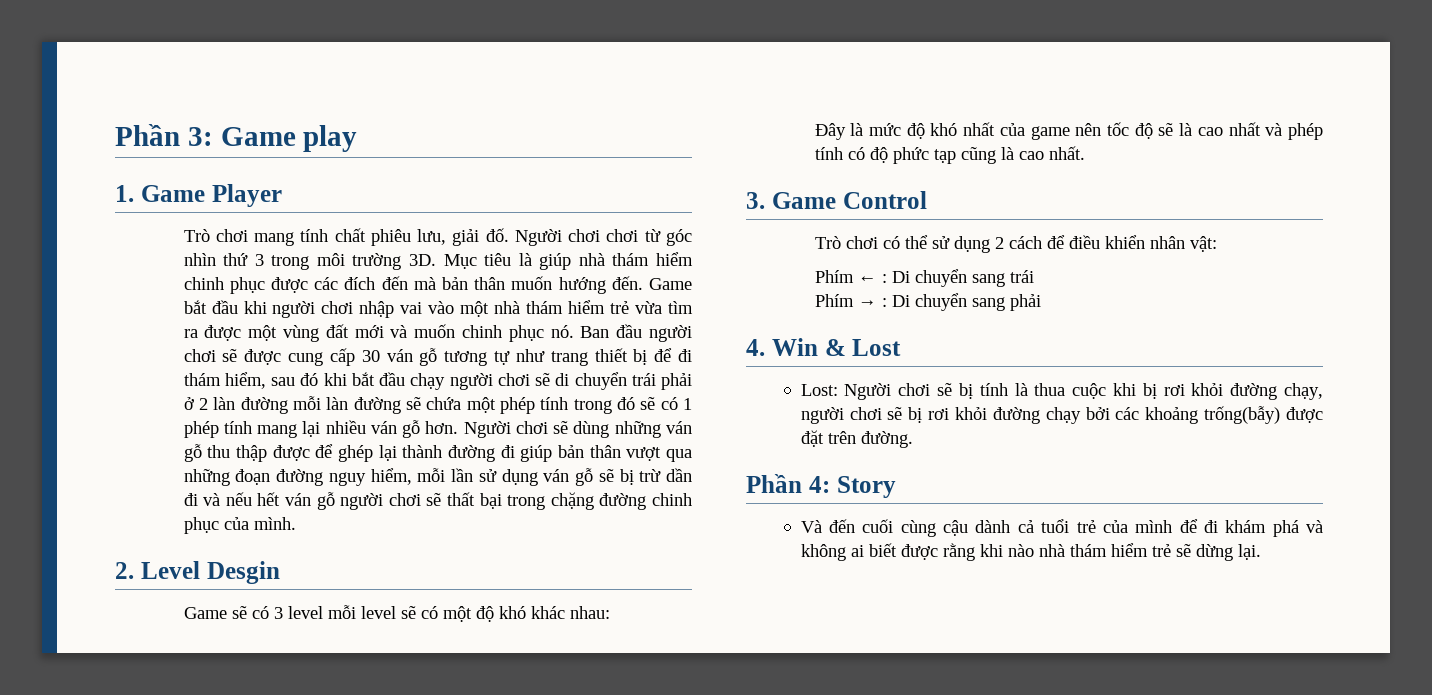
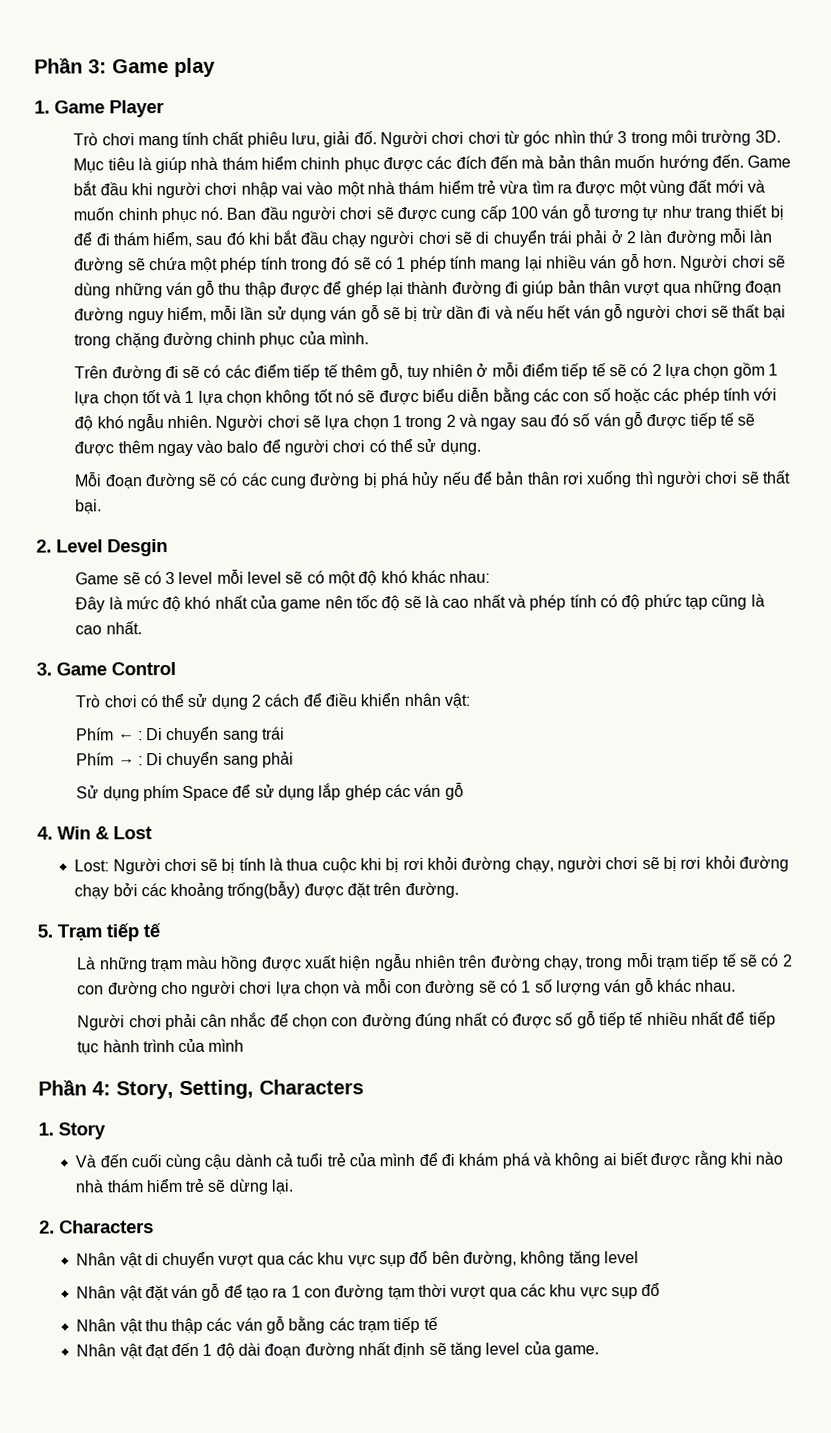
[361,350,380,362] 30 -> [510,206,539,219] 100
(296, 523) none -> [74,362,778,382] [74,387,778,407] [74,412,756,432] [74,438,481,457] [74,470,791,490] [75,499,103,515] // Trên đường đi sẽ có các điểm tiếp tế thêm gỗ, tuy nhiên ở mỗi điểm tiếp tế sẽ có 2 lựa chọn gồm 1 lựa chọn tốt và 1 lựa chọn không tốt nó sẽ được biểu diễn bằng các con số hoặc các phép tính với độ khó ngẫu nhiên. Người chơi sẽ lựa chọn 1 trong 2 và ngay sau đó số ván gỗ được tiếp tế sẽ được thêm ngay vào balo để người chơi có thể sử dụng. // Mỗi đoạn đường sẽ có các cung đường bị phá hủy nếu để bản thân rơi xuống thì người chơi sẽ thất bại.
(1041, 302) none -> [76,782,464,802] // Sử dụng phím Space để sử dụng lắp ghép các ván gỗ
[746,474,830,493] Phần 4: -> [37,923,161,942] [77,953,793,973] [77,978,737,998] [77,1011,776,1031] [77,1038,245,1056] [38,1079,364,1100] [38,1122,54,1136] 5. Trạm tiếp tế // Là những trạm màu hồng được xuất hiện ngẫu nhiên trên đường chạy, trong mỗi trạm tiếp tế sẽ có 2 con đường cho người chơi lựa chọn và mỗi con đường sẽ có 1 số lượng ván gỗ khác nhau. // Người chơi phải cân nhắc để chọn con đường đúng nhất có được số gỗ tiếp tế nhiều nhất để tiếp tục hành trình của mình // Phần 4: Story, Setting, Characters // 1.
(1261, 552) none -> [39,1220,154,1234] [76,1250,639,1269] [76,1282,661,1302] [76,1316,438,1335] [76,1341,599,1360] // 2. Characters // Nhân vật di chuyển vượt qua các khu vực sụp đổ bên đường, không tăng level // Nhân vật đặt ván gỗ để tạo ra 1 con đường tạm thời vượt qua các khu vực sụp đổ // Nhân vật thu thập các ván gỗ bằng các trạm tiếp tế // Nhân vật đạt đến 1 độ dài đoạn đường nhất định sẽ tăng level của game.

